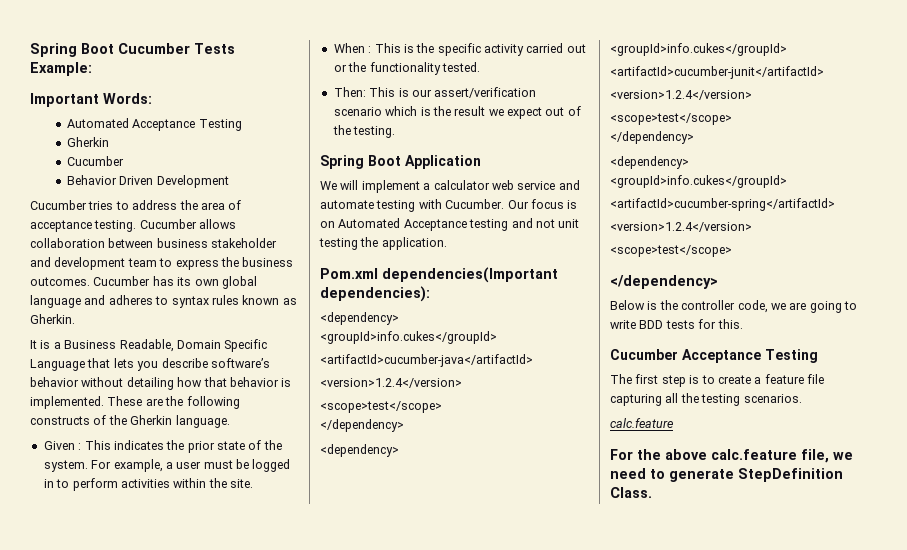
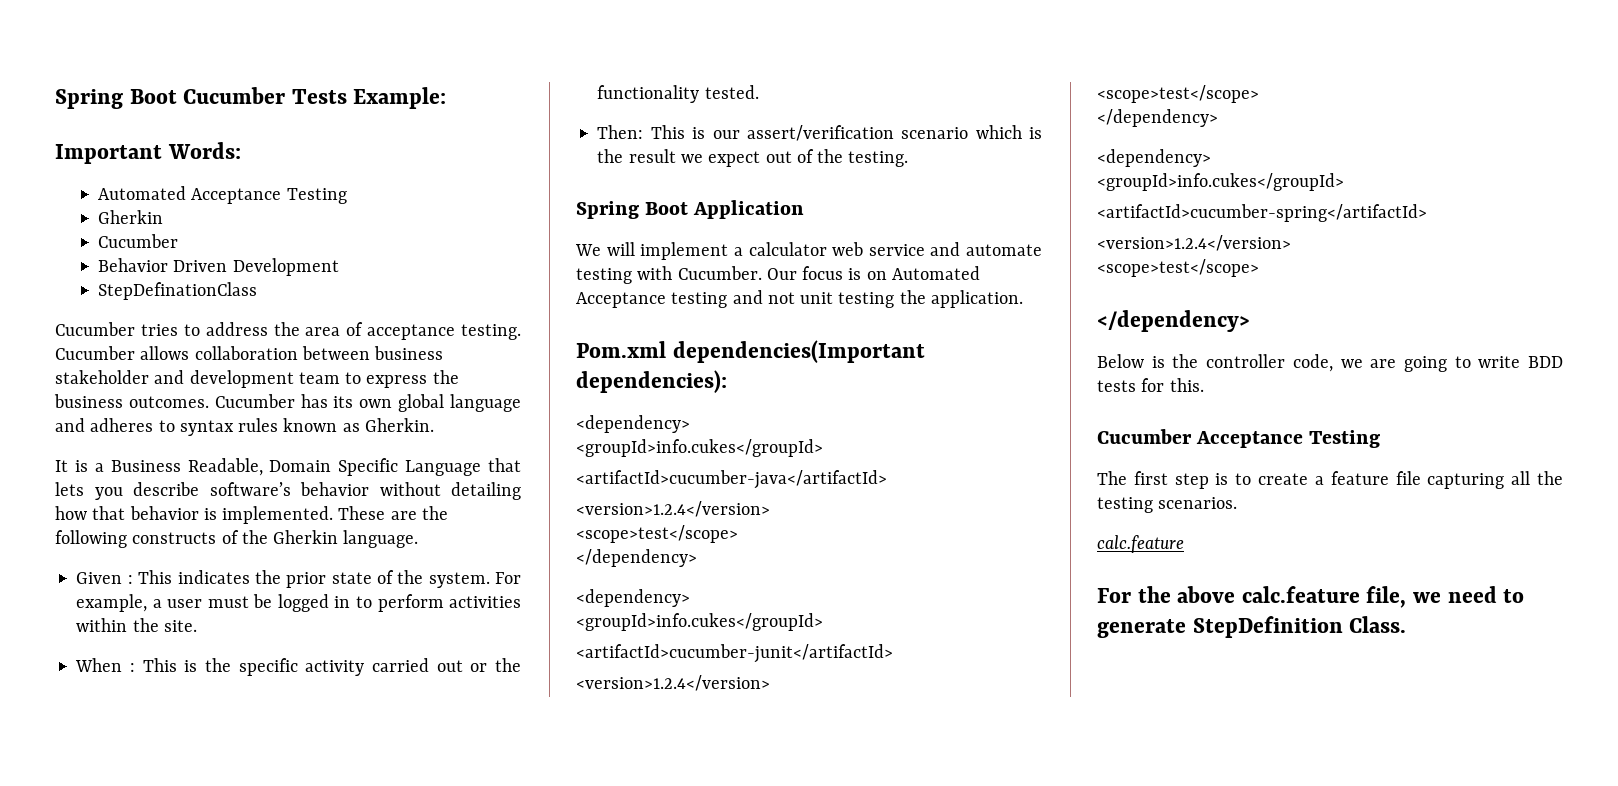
(229, 181) none -> [98,282,258,300] // StepDefinationClass

